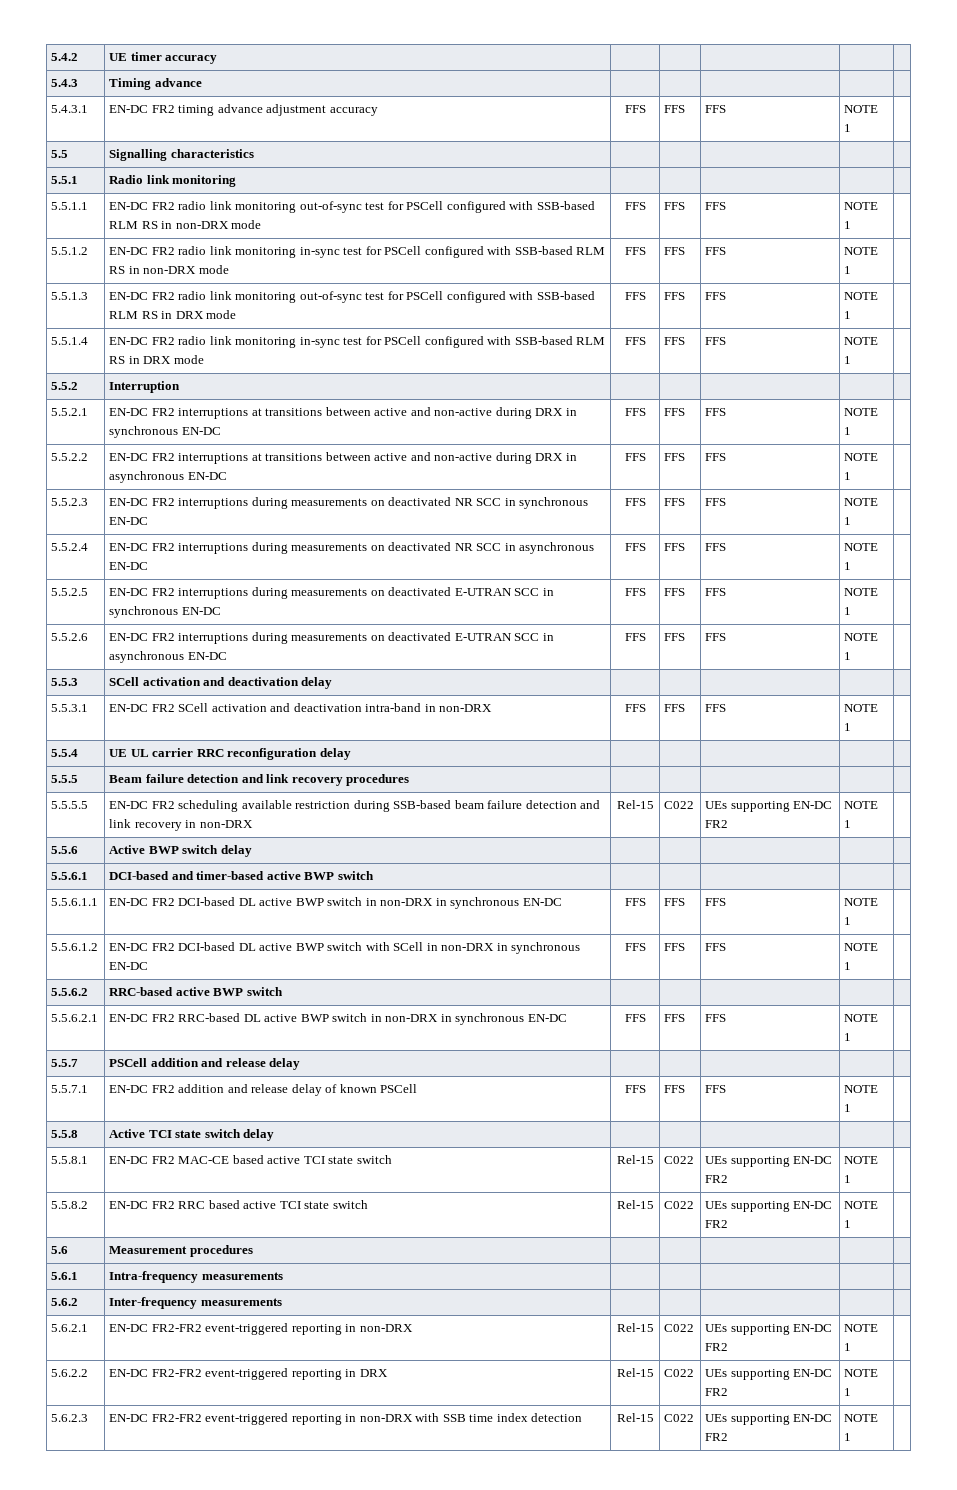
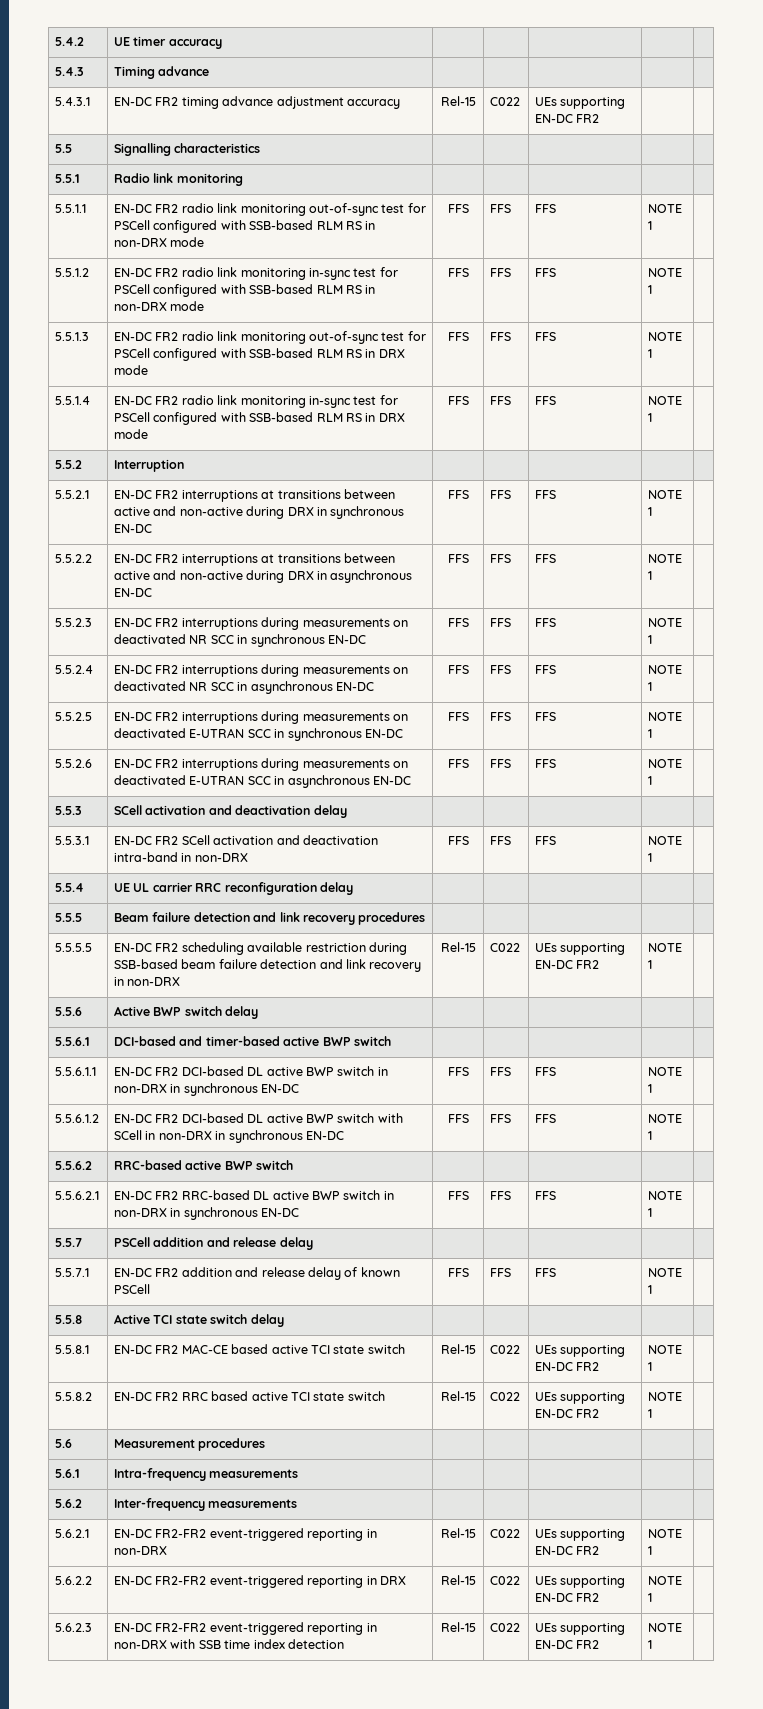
[624,105,646,113] [664,105,686,113] [705,105,727,113] [844,105,879,113] [844,124,852,132] FFS | FFS | FFS | NOTE 1 -> [440,96,476,106] [490,97,521,106] [535,97,626,109] [535,114,600,123] Rel-15 | C022 | UEs supporting EN-DC FR2 |

